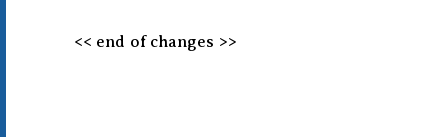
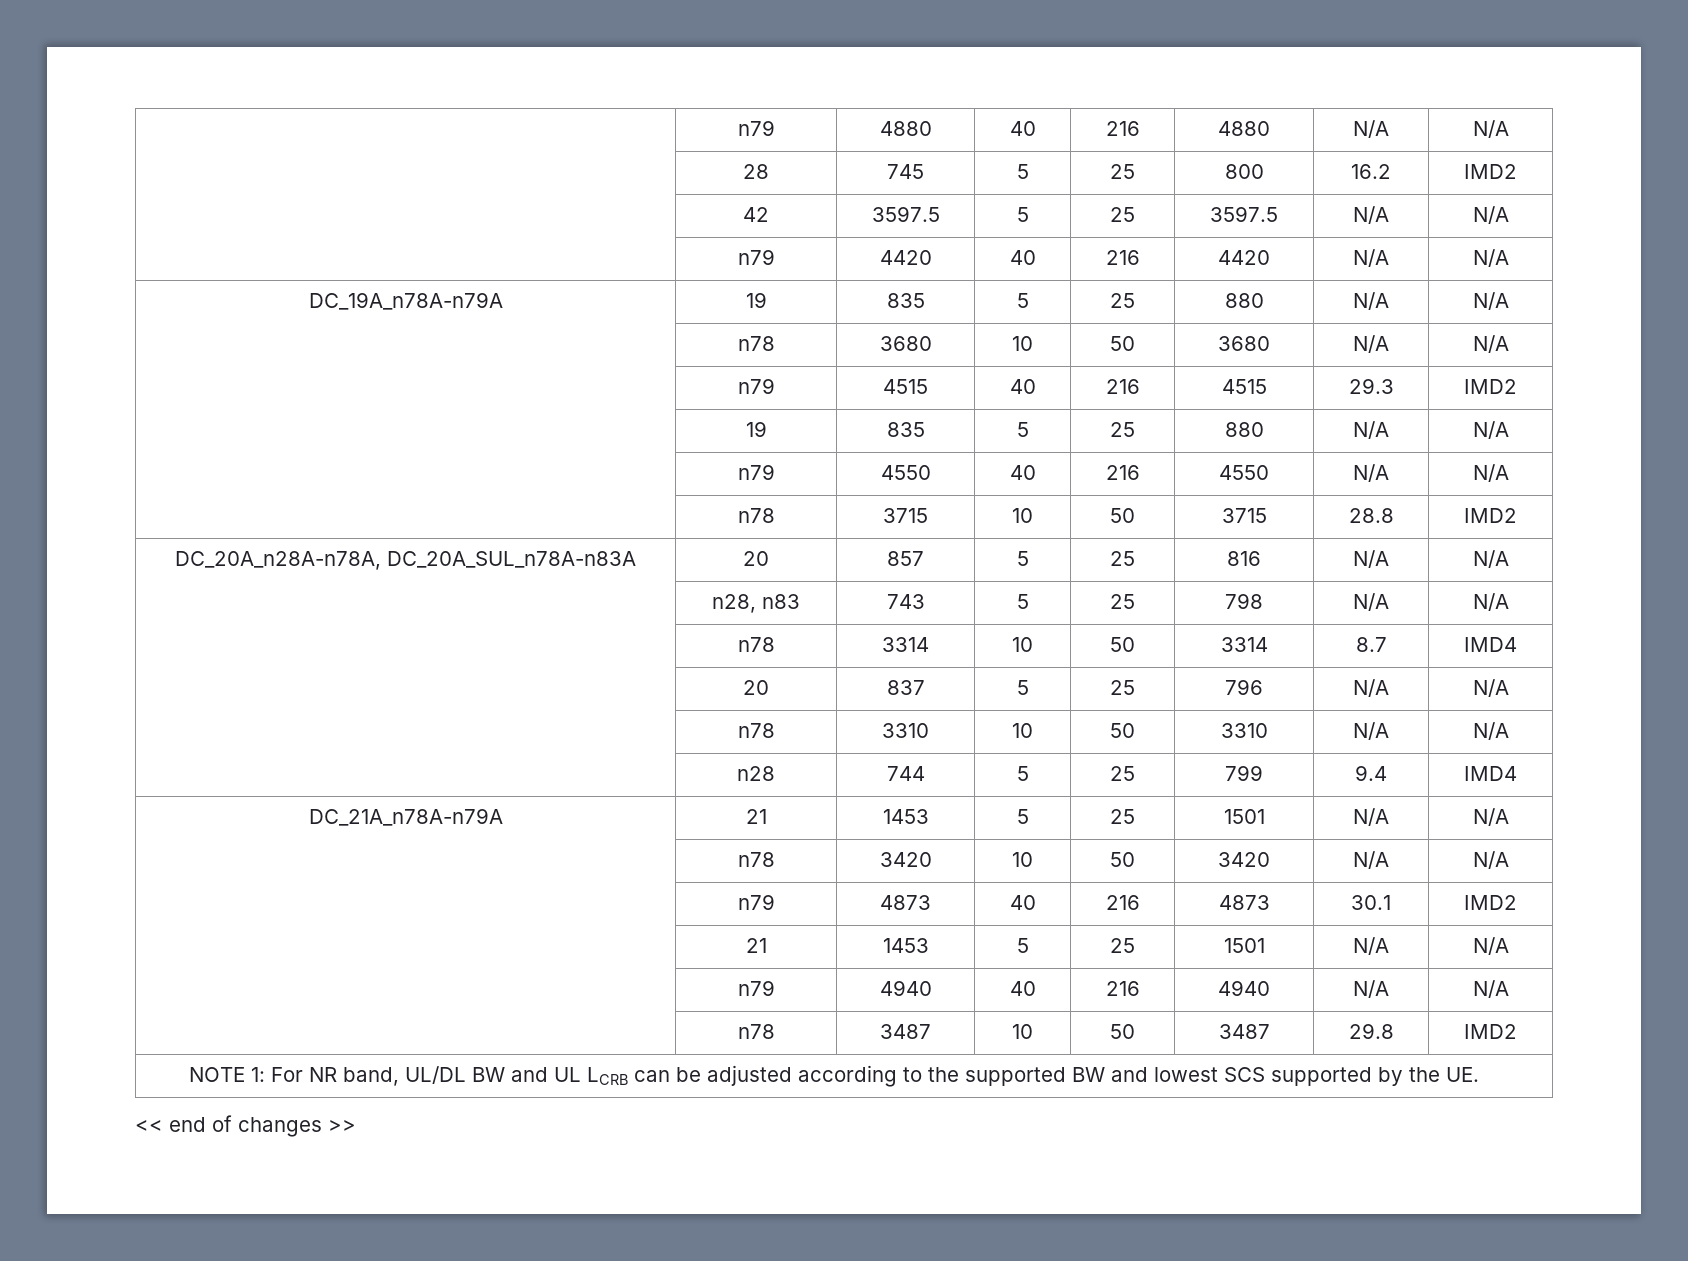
(74, 42) none -> [737,120,775,136] [879,121,932,136] [1009,121,1036,136] [1105,121,1140,136] [1218,121,1270,136] [1353,120,1389,138] [1472,120,1509,138] [743,164,769,179] [887,164,924,179] [1016,164,1029,179] [1110,164,1135,179] [1224,164,1264,179] [1351,164,1391,179] [1464,164,1517,179] [743,207,769,222] [871,206,940,222] [1016,207,1029,222] [1110,207,1135,222] [1210,206,1278,222] [1353,206,1389,224] [1472,206,1509,224] [737,249,775,265] [879,250,932,265] [1009,250,1036,265] [1105,250,1140,265] [1218,250,1270,265] [1353,249,1389,267] [1472,249,1509,267] [308,292,503,310] [745,292,767,308] [886,293,925,308] [1016,293,1029,308] [1110,293,1135,308] [1224,293,1264,308] [1353,292,1389,310] [1472,292,1509,310] [737,336,775,351] [879,336,932,351] [1012,336,1033,351] [1110,336,1135,351] [1218,336,1270,351] [1353,335,1389,353] [1472,335,1509,353] [737,378,775,394] [883,379,928,394] [1009,379,1036,394] [1105,379,1140,394] [1221,379,1267,394] [1348,378,1394,394] [1464,379,1517,394] [745,421,767,437] [886,422,925,437] [1016,422,1029,437] [1110,422,1135,437] [1224,422,1264,437] [1353,421,1389,439] [1472,421,1509,439] [737,464,775,480] [880,465,931,480] [1009,465,1036,480] [1105,465,1140,480] [1219,465,1269,480] [1353,464,1389,482] [1472,464,1509,482] [737,508,775,523] [883,508,928,523] [1012,508,1033,523] [1110,508,1135,523] [1221,508,1267,523] [1348,508,1394,523] [1464,508,1517,523] [175,551,636,570] [743,551,769,566] [887,551,924,566] [1016,551,1029,566] [1110,551,1135,566] [1227,551,1261,566] [1353,550,1389,568] [1472,550,1509,568] [712,594,800,613] [886,594,925,609] [1016,594,1029,609] [1110,594,1135,609] [1225,593,1263,609] [1353,593,1389,611] [1472,593,1509,611] [737,637,775,652] [882,637,929,652] [1012,637,1033,652] [1110,637,1135,652] [1220,637,1268,652] [1355,637,1387,652] [1464,637,1517,652] [743,680,769,695] [886,680,925,695] [1016,680,1029,695] [1110,680,1135,695] [1225,679,1263,695] [1353,679,1389,697] [1472,679,1509,697] [737,723,775,738] [882,723,929,738] [1012,723,1033,738] [1110,723,1135,738] [1220,723,1268,738] [1353,722,1389,740] [1472,722,1509,740] [737,766,775,781] [886,766,925,781] [1016,766,1029,781] [1110,766,1135,781] [1225,765,1263,781] [1355,765,1387,781] [1464,766,1517,781] [308,808,503,826] [745,809,767,824] [882,809,929,824] [1016,809,1029,824] [1110,809,1135,824] [1223,809,1265,824] [1353,808,1389,826] [1472,808,1509,826] [737,852,775,867] [879,852,932,867] [1012,852,1033,867] [1110,852,1135,867] [1218,852,1270,867] [1353,851,1389,869] [1472,851,1509,869] [737,894,775,910] [880,895,931,910] [1009,895,1036,910] [1105,895,1140,910] [1218,895,1270,910] [1351,895,1391,910] [1464,895,1517,910] [745,938,767,953] [882,938,929,953] [1016,938,1029,953] [1110,938,1135,953] [1223,938,1265,953] [1353,937,1389,955] [1472,937,1509,955] [737,980,775,996] [879,980,932,996] [1009,981,1036,996] [1105,981,1140,996] [1218,980,1270,996] [1353,980,1389,998] [1472,980,1509,998] [737,1024,775,1039] [880,1024,931,1039] [1012,1024,1033,1039] [1110,1024,1135,1039] [1218,1024,1270,1039] [1348,1023,1394,1039] [1464,1024,1517,1039] [189,1065,1480,1087] | n79 | 4880 | 40 | 216 | 4880 | N/A | N/A // | 28 | 745 | 5 | 25 | 800 | 16.2 | IMD2 // | 42 | 3597.5 | 5 | 25 | 3597.5 | N/A | N/A // | n79 | 4420 | 40 | 216 | 4420 | N/A | N/A // DC_19A_n78A-n79A | 19 | 835 | 5 | 25 | 880 | N/A | N/A // | n78 | 3680 | 10 | 50 | 3680 | N/A | N/A // | n79 | 4515 | 40 | 216 | 4515 | 29.3 | IMD2 // | 19 | 835 | 5 | 25 | 880 | N/A | N/A // | n79 | 4550 | 40 | 216 | 4550 | N/A | N/A // | n78 | 3715 | 10 | 50 | 3715 | 28.8 | IMD2 // DC_20A_n28A-n78A, DC_20A_SUL_n78A-n83A | 20 | 857 | 5 | 25 | 816 | N/A | N/A // | n28, n83 | 743 | 5 | 25 | 798 | N/A | N/A // | n78 | 3314 | 10 | 50 | 3314 | 8.7 | IMD4 // | 20 | 837 | 5 | 25 | 796 | N/A | N/A // | n78 | 3310 | 10 | 50 | 3310 | N/A | N/A // | n28 | 744 | 5 | 25 | 799 | 9.4 | IMD4 // DC_21A_n78A-n79A | 21 | 1453 | 5 | 25 | 1501 | N/A | N/A // | n78 | 3420 | 10 | 50 | 3420 | N/A | N/A // | n79 | 4873 | 40 | 216 | 4873 | 30.1 | IMD2 // | 21 | 1453 | 5 | 25 | 1501 | N/A | N/A // | n79 | 4940 | 40 | 216 | 4940 | N/A | N/A // | n78 | 3487 | 10 | 50 | 3487 | 29.8 | IMD2 // NOTE 1: For NR band, UL/DL BW and UL LCRB can be adjusted according to the supported BW and lowest SCS supported by the UE. //

